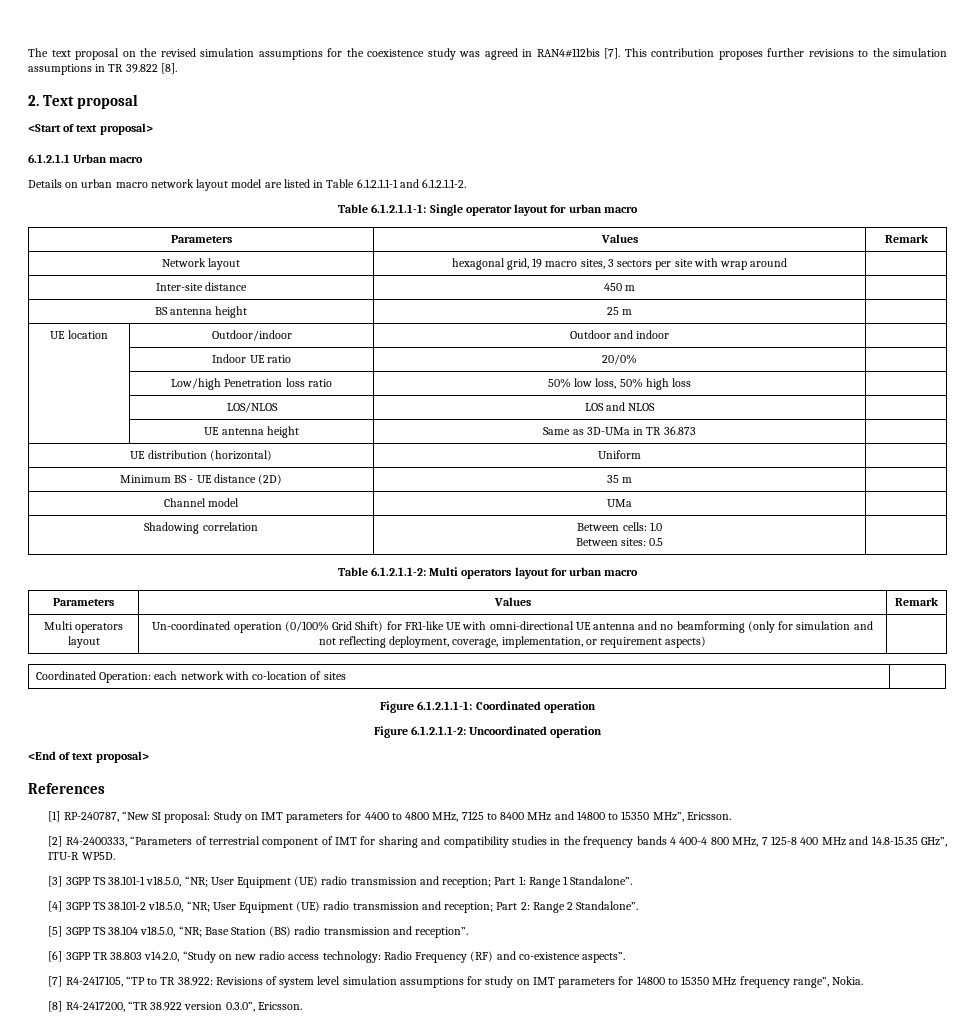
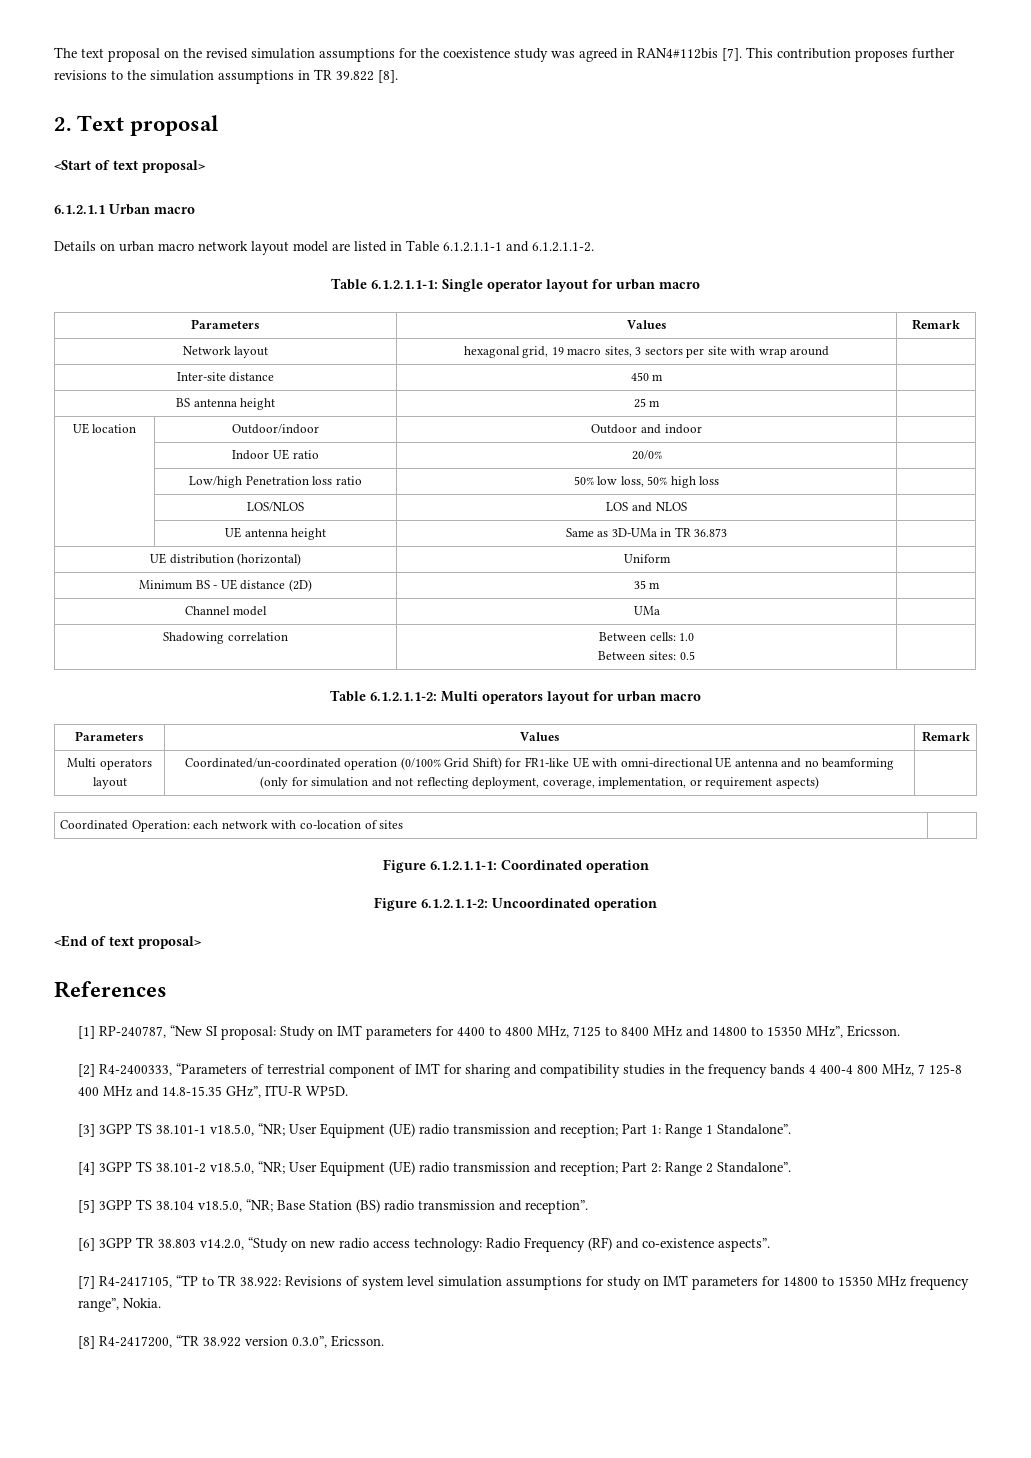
[152,621,231,630] Un-coordinated -> [184,758,341,768] Coordinated/un-coordinated

